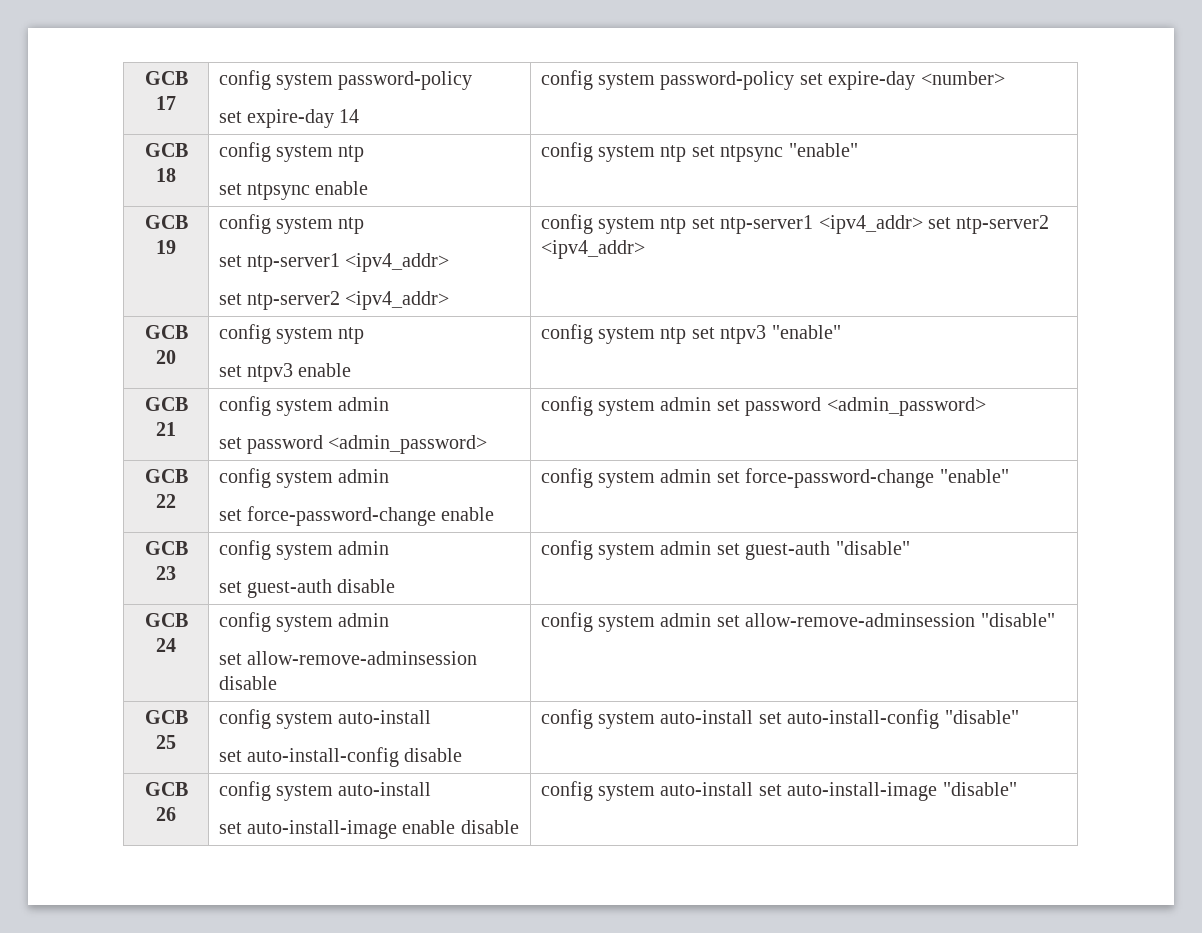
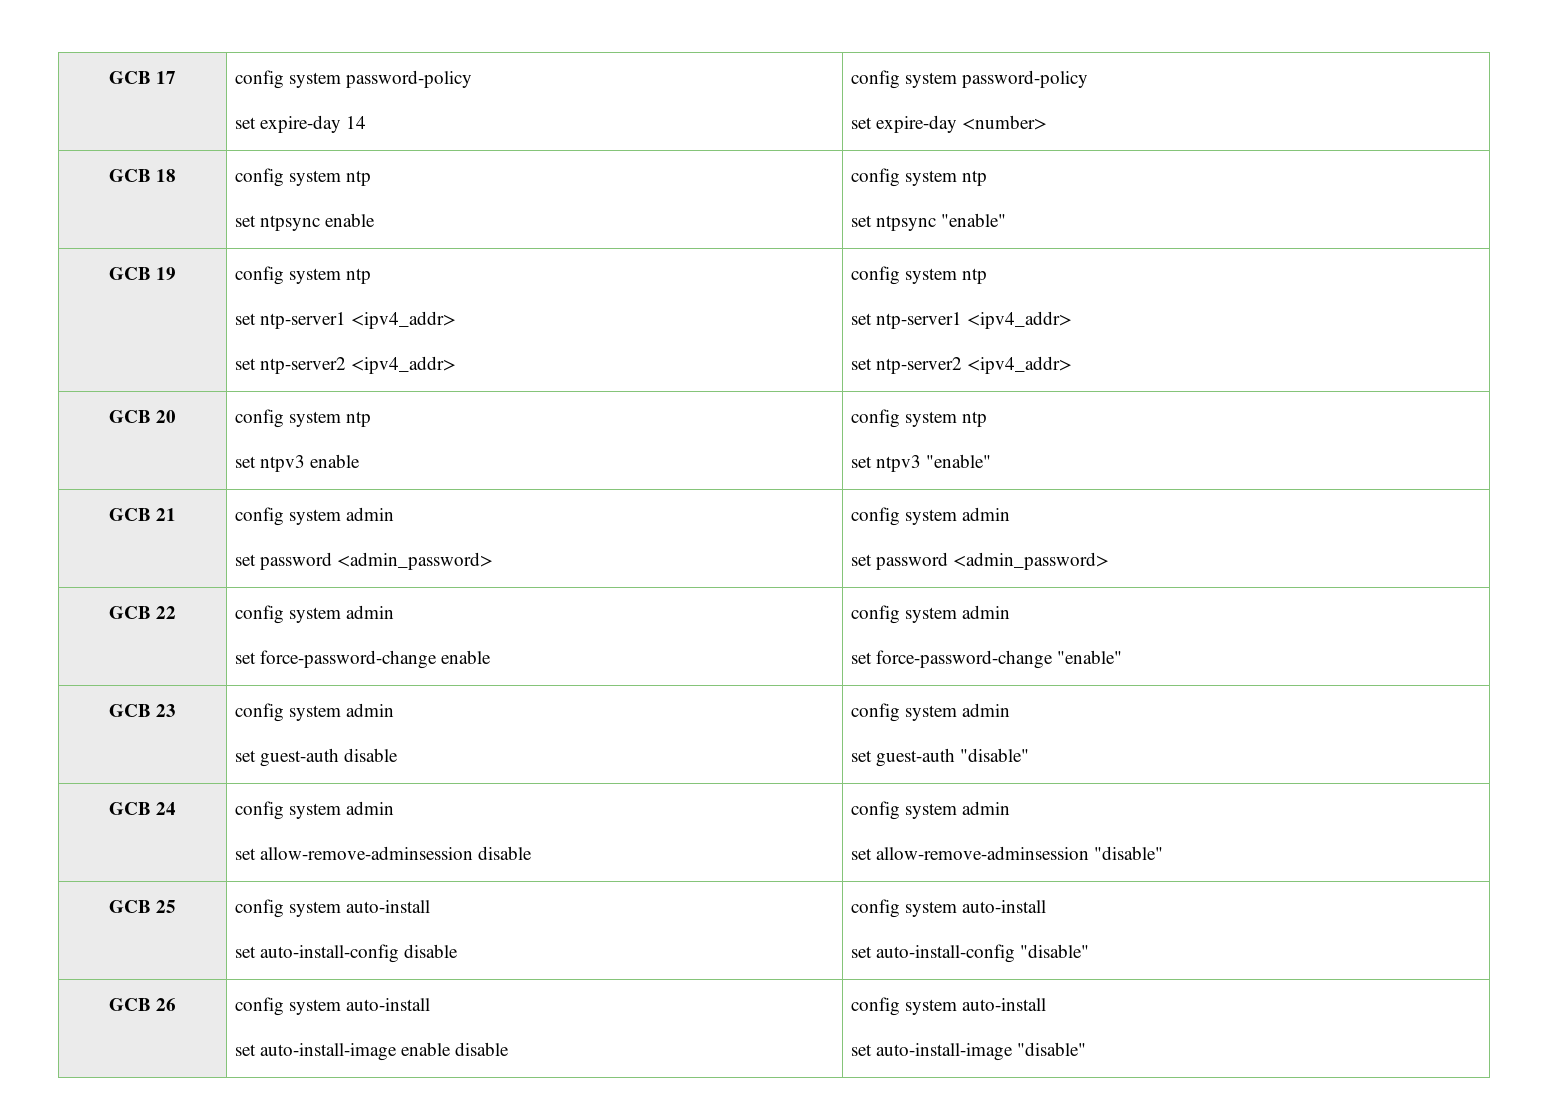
(795, 80) none -> (1088, 79) //
(687, 153) none -> (987, 178) //
[691,215,923,234] set ntp-server1 <ipv4_addr> -> [850,311,1072,329] // set ntp-server1 <ipv4_addr> //
(687, 335) none -> (987, 419) //
(712, 404) none -> (1010, 514) //
(712, 476) none -> (1010, 612) //
(712, 548) none -> (1010, 710) //
(712, 620) none -> (1010, 808) //
(754, 717) none -> (1046, 906) //
(754, 789) none -> (1046, 1004) //

